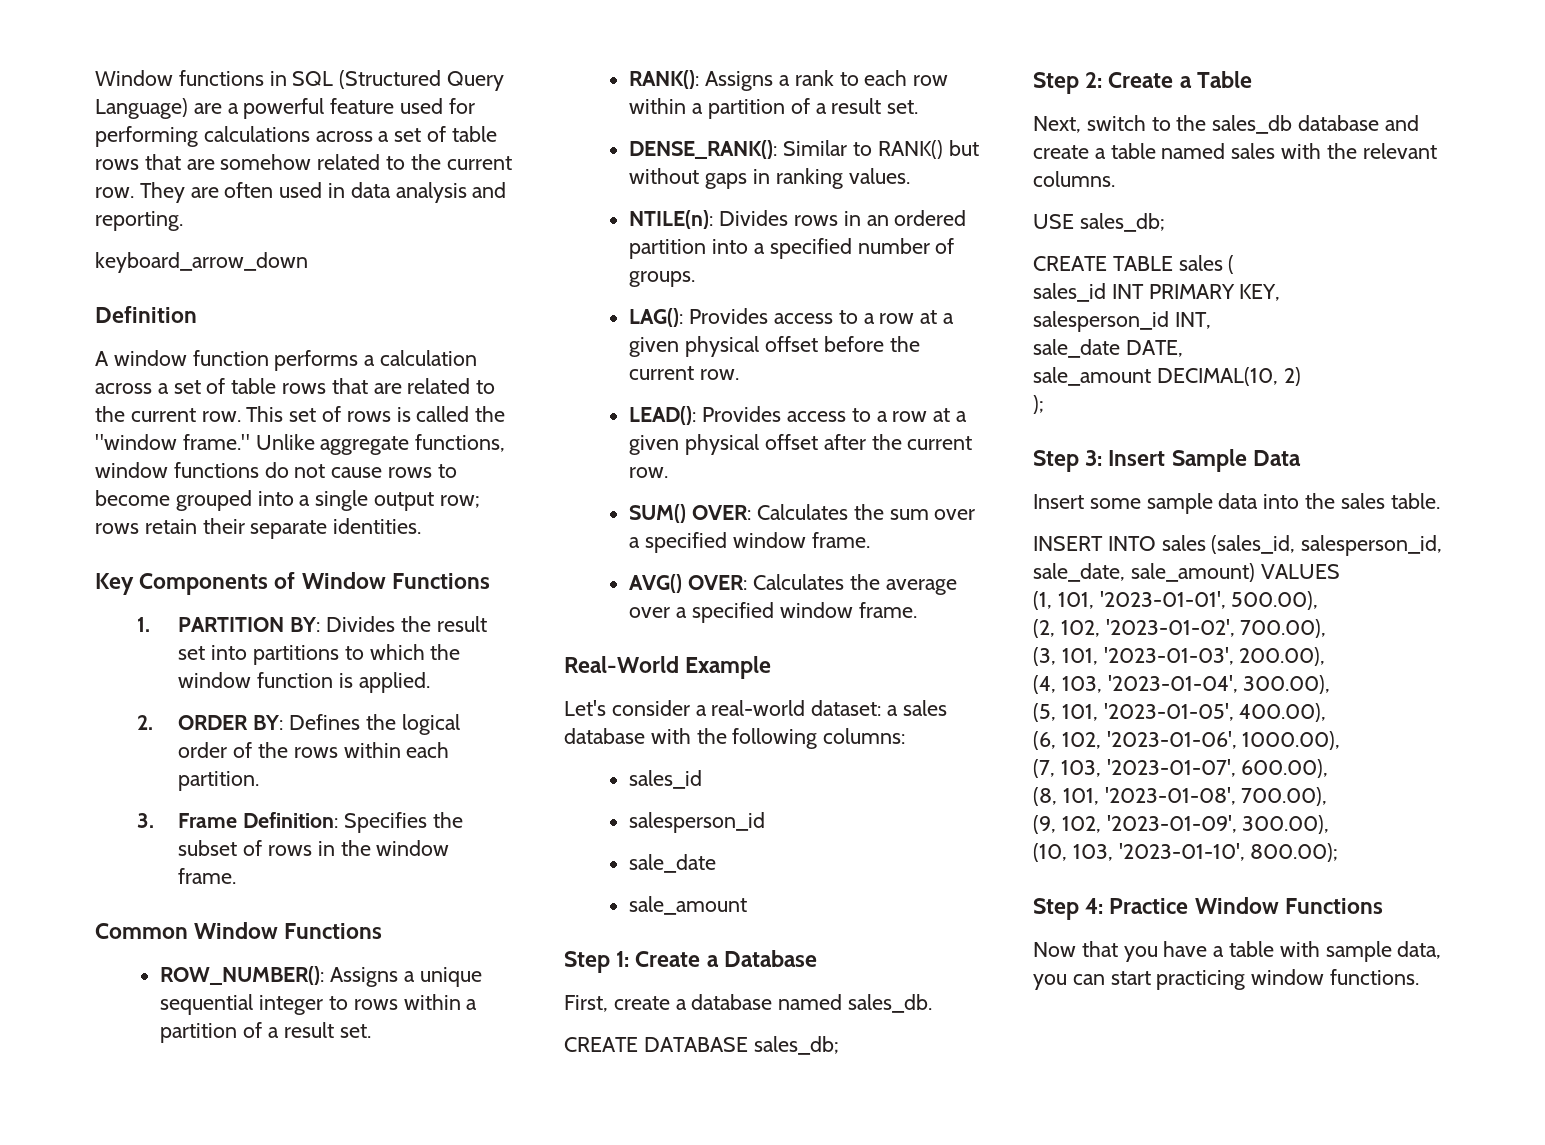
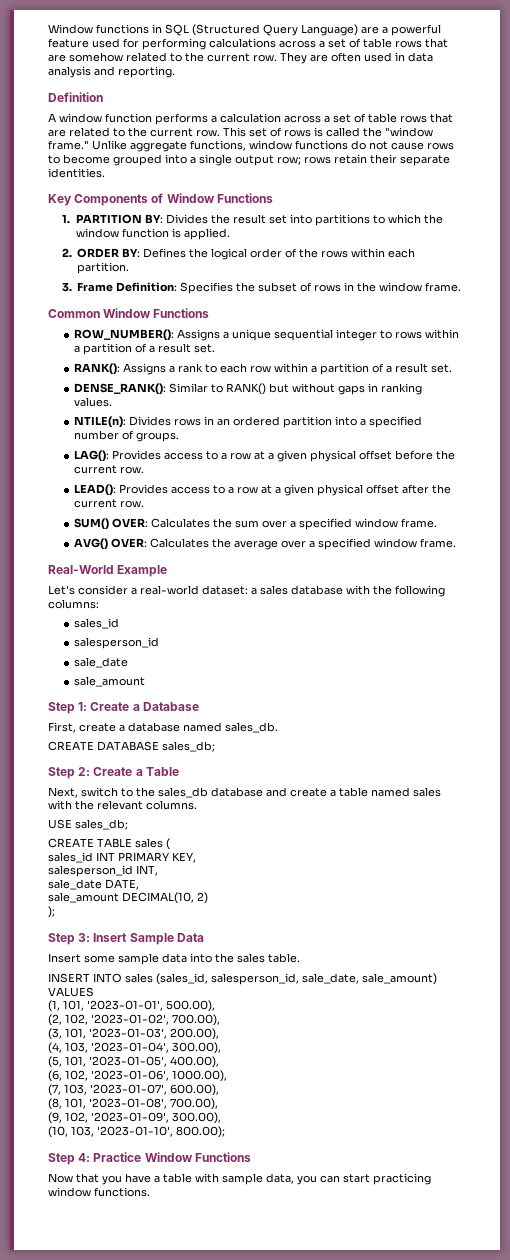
[95,252,308,273] // keyboard_arrow_down -> (175, 72) none

